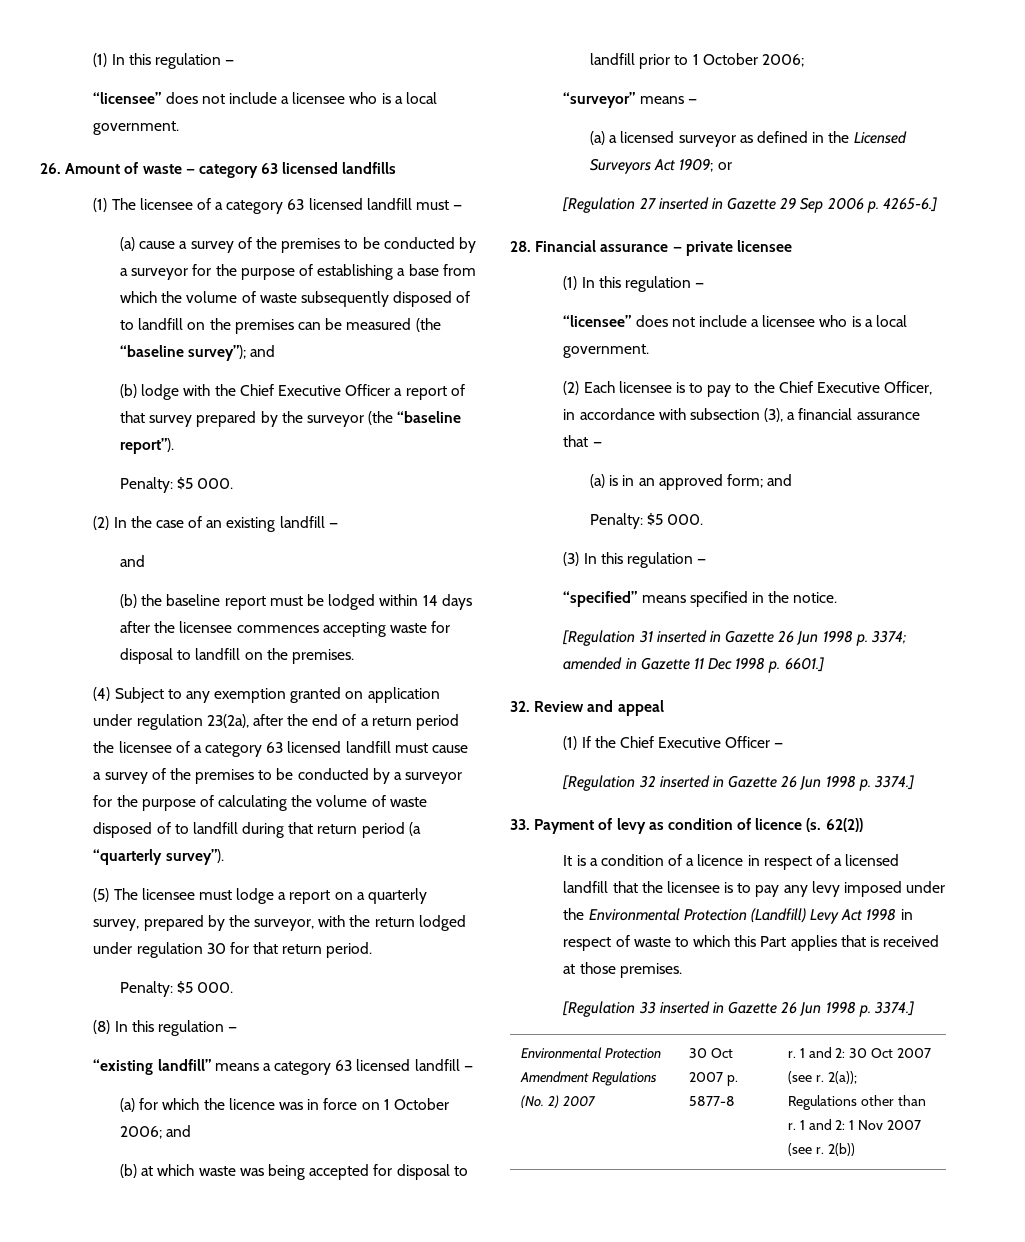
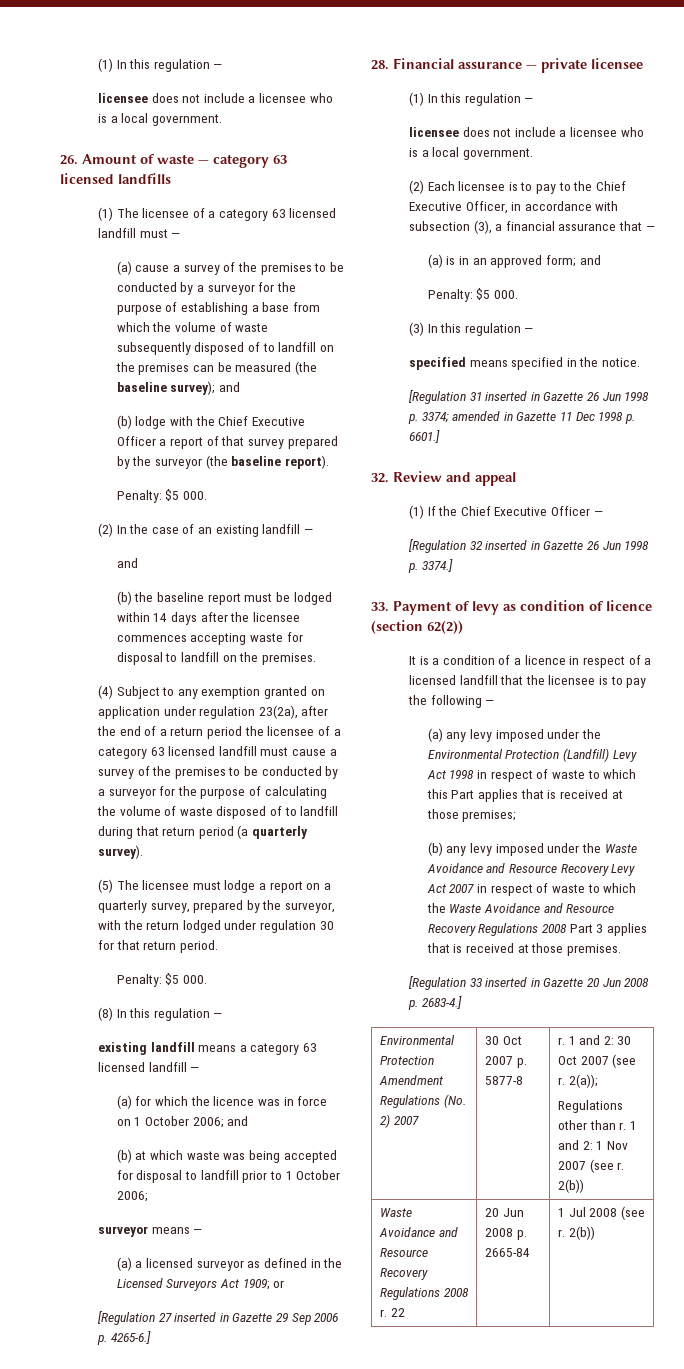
[93,53,235,69] [93,92,162,104] (1) In this regulation — // “licensee” -> [97,58,223,72] [97,93,148,103] (1) In this regulation — // licensee
[120,345,247,361] “baseline survey”); -> [116,381,216,395] baseline survey);
[397,411,462,423] [120,438,175,454] “baseline report”). -> [231,455,329,469] baseline report).
[93,849,224,865] “quarterly survey”). -> [252,826,309,839] [97,845,143,859] quarterly survey).
[93,1059,211,1075] “existing landfill” -> [97,1042,195,1055] existing landfill
[563,92,636,108] “surveyor” -> [97,1226,148,1237] surveyor
[563,315,632,327] “licensee” -> [408,127,459,137] licensee
[563,591,638,607] “specified” -> [408,357,466,370] specified
[806,818,822,832] (s. -> [371,620,423,634] (section
(780, 891) none -> [407,695,495,708] [427,728,443,742] the following — // (a)
(616, 968) none -> [462,810,517,822] [427,842,637,856] [426,863,636,876] [426,883,637,896] [426,903,615,913] [427,923,647,936] [426,943,564,953] premises; // (b) any levy imposed under the Waste Avoidance and Resource Recovery Levy Act 2007 in respect of waste to which the Waste Avoidance and Resource Recovery Regulations 2008 Part 3 applies that is received at those
[781,1001,915,1017] 26 Jun 1998 p. 3374.] -> [587,978,650,987] [407,996,462,1010] 20 Jun 2008 p. 2683-4.]
(855, 1149) none -> [379,1208,412,1217] [378,1227,458,1237] [379,1248,428,1257] [379,1268,428,1280] [379,1287,469,1300] [379,1308,405,1317] [484,1208,524,1217] [484,1228,527,1240] [484,1248,530,1257] [557,1206,645,1220] [557,1226,595,1240] // Waste Avoidance and Resource Recovery Regulations 2008 r. 22 | 20 Jun 2008 p. 2665-84 | 1 Jul 2008 (see r. 2(b))

